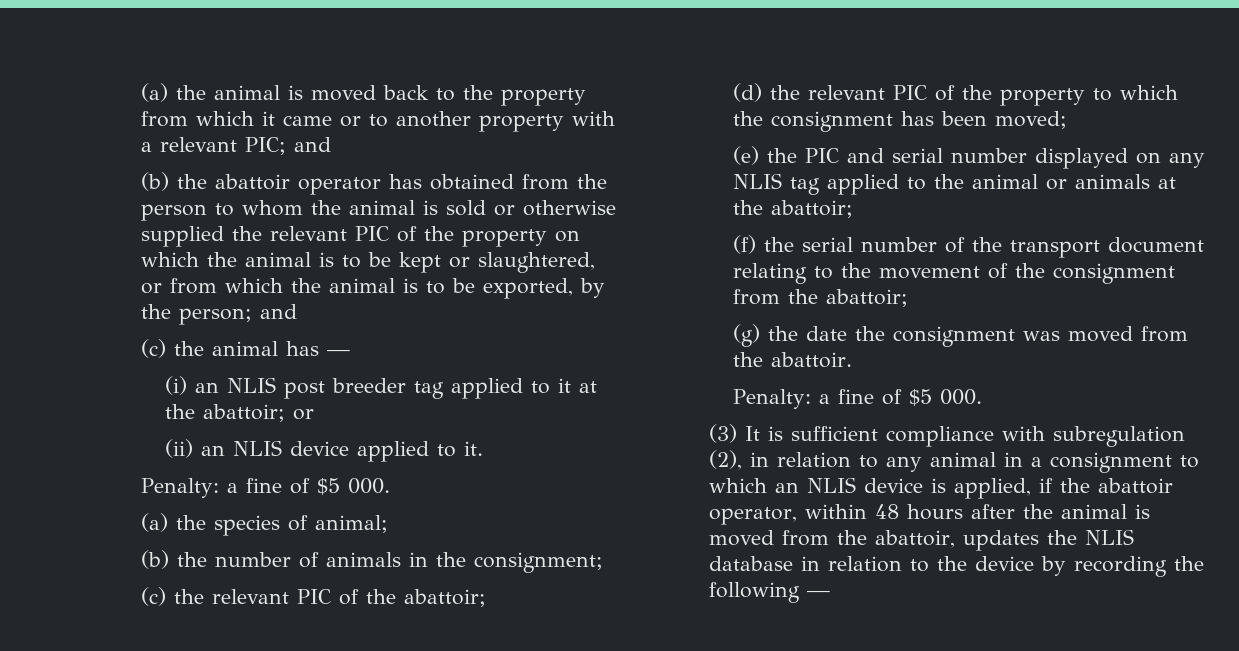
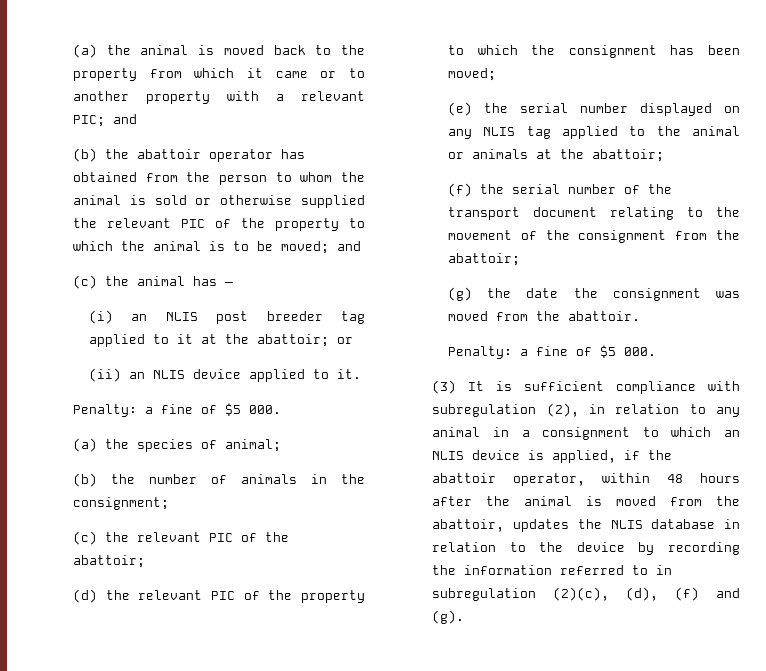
[555,230,581,242] [141,252,596,273] [141,278,606,299] [141,304,253,325] on which the animal is to be kept or slaughtered, or from which the animal is to be exported, by the person; -> [349,218,366,228] [73,241,330,254] to which the animal is to be moved;
[805,148,885,163] PIC and -> (509, 108) none
[709,582,831,603] following — -> [464,565,673,575] [432,587,740,601] [432,610,465,624] information referred to in subregulation (2)(c), (d), (f) and (g).

